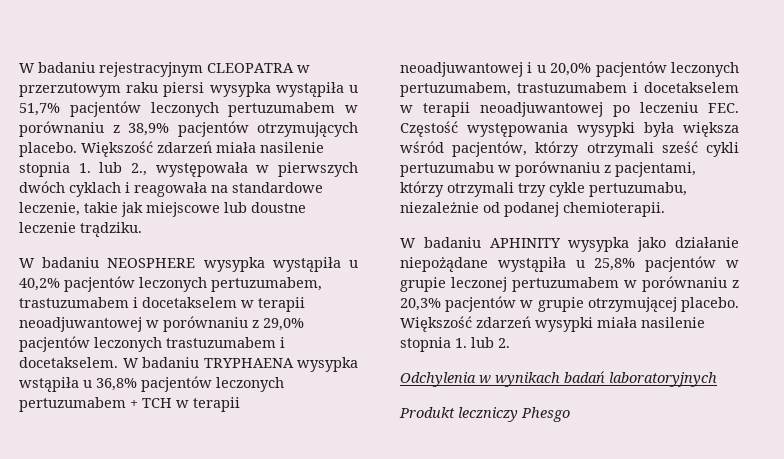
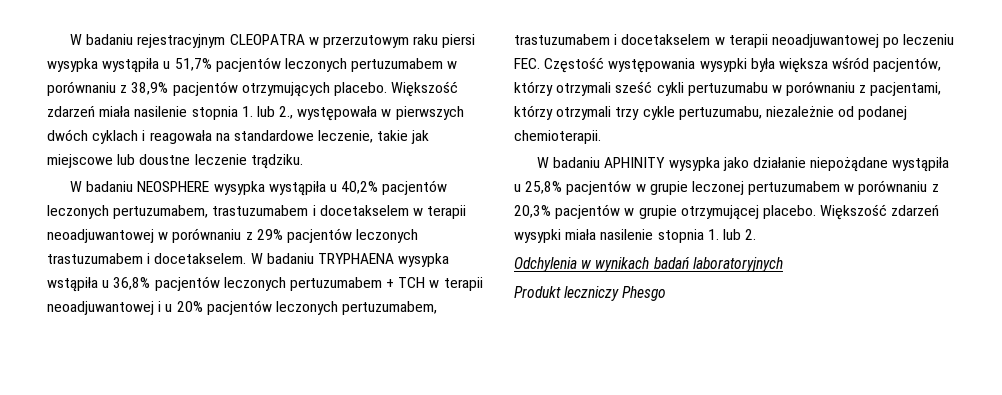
[263,318,304,331] 29,0% -> [256,229,283,240] 29%
[550,63,592,76] 20,0% -> [176,301,203,312] 20%

